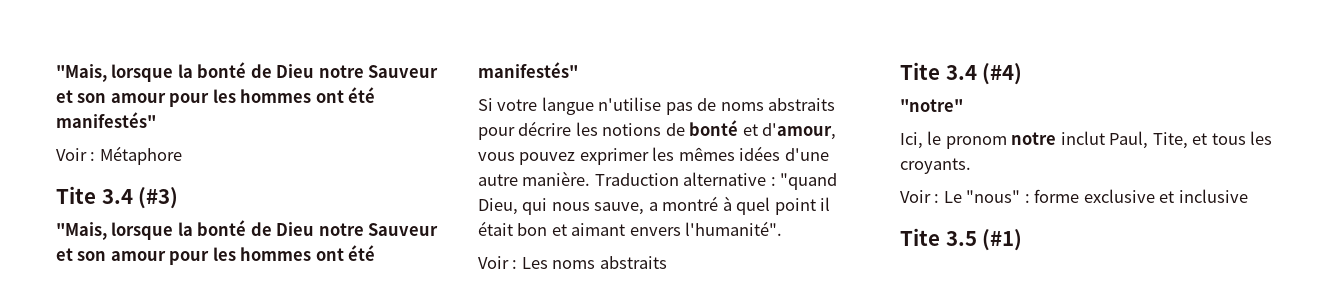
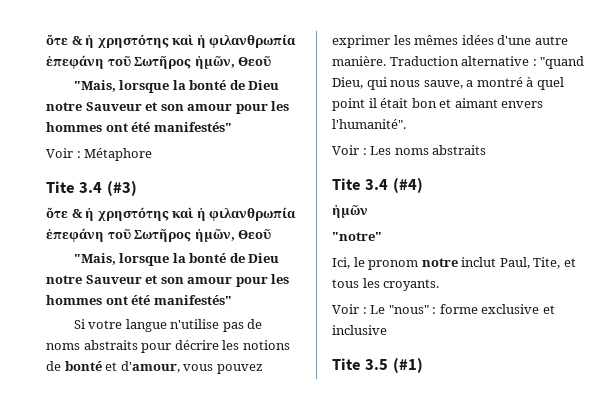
(56, 73) none -> [46,34,297,48] [46,55,272,69] ὅτε & ἡ χρηστότης καὶ ἡ φιλανθρωπία ἐπεφάνη τοῦ Σωτῆρος ἡμῶν, Θεοῦ //
(179, 198) none -> [46,207,297,221] [46,228,272,242] // ὅτε & ἡ χρηστότης καὶ ἡ φιλανθρωπία ἐπεφάνη τοῦ Σωτῆρος ἡμῶν, Θεοῦ
(1023, 74) none -> [332,205,368,218] // ἡμῶν

